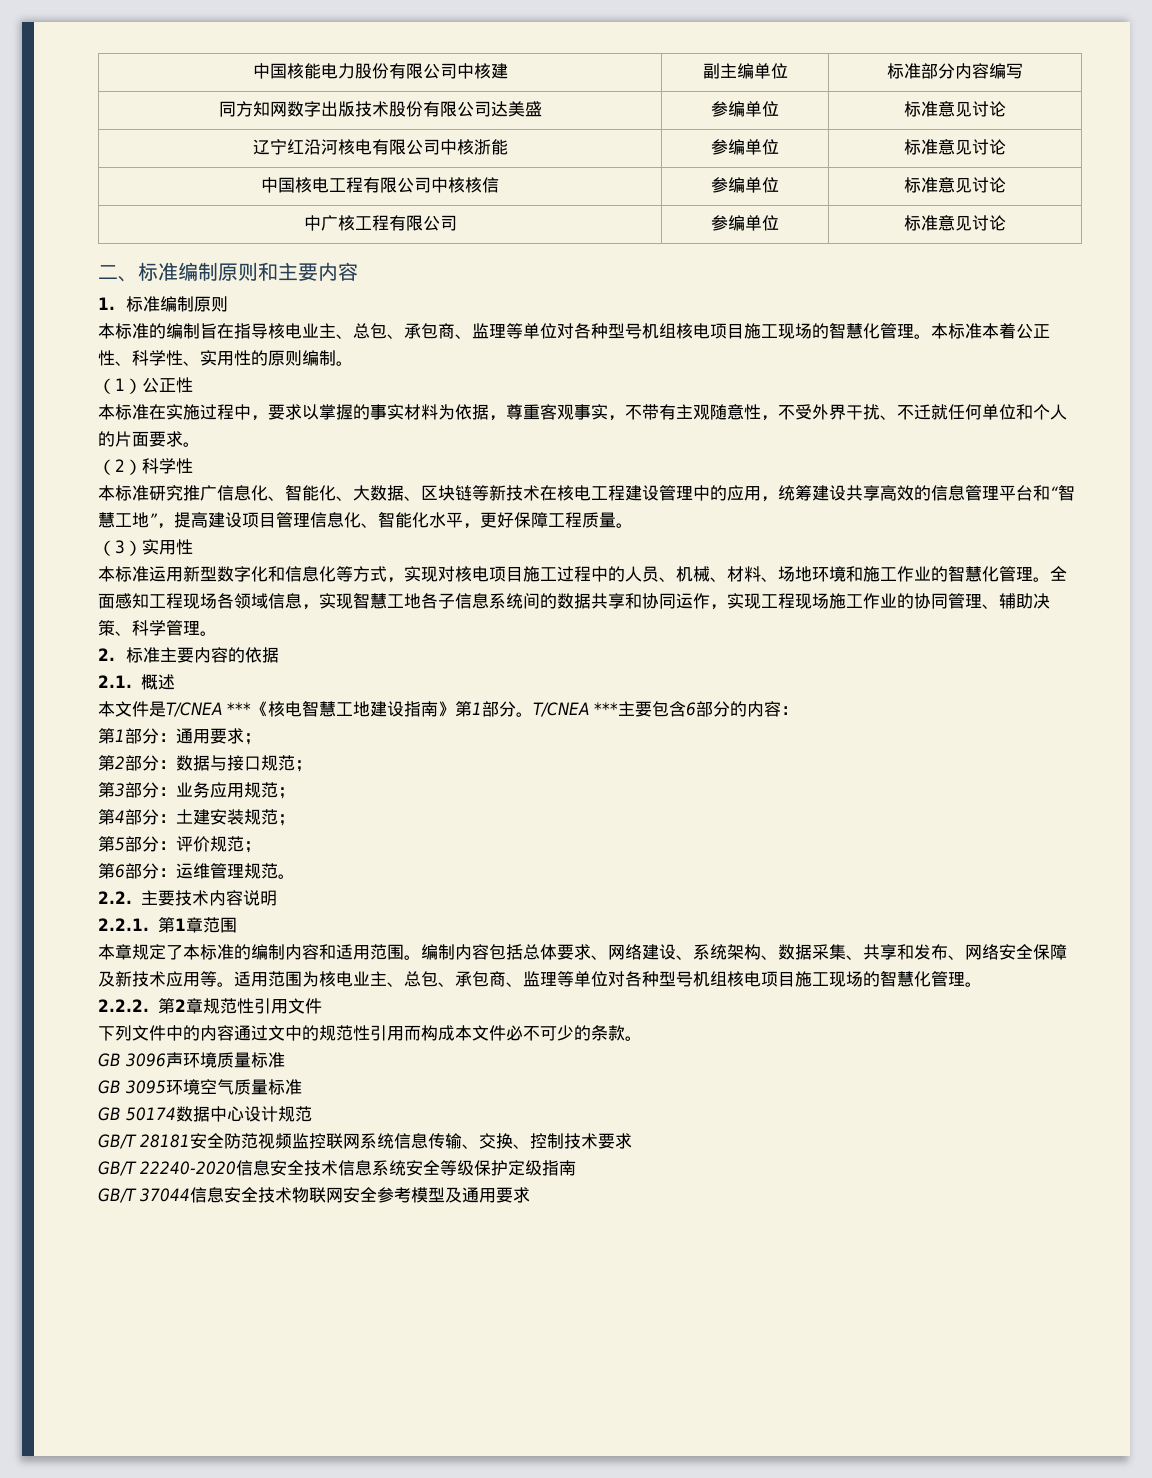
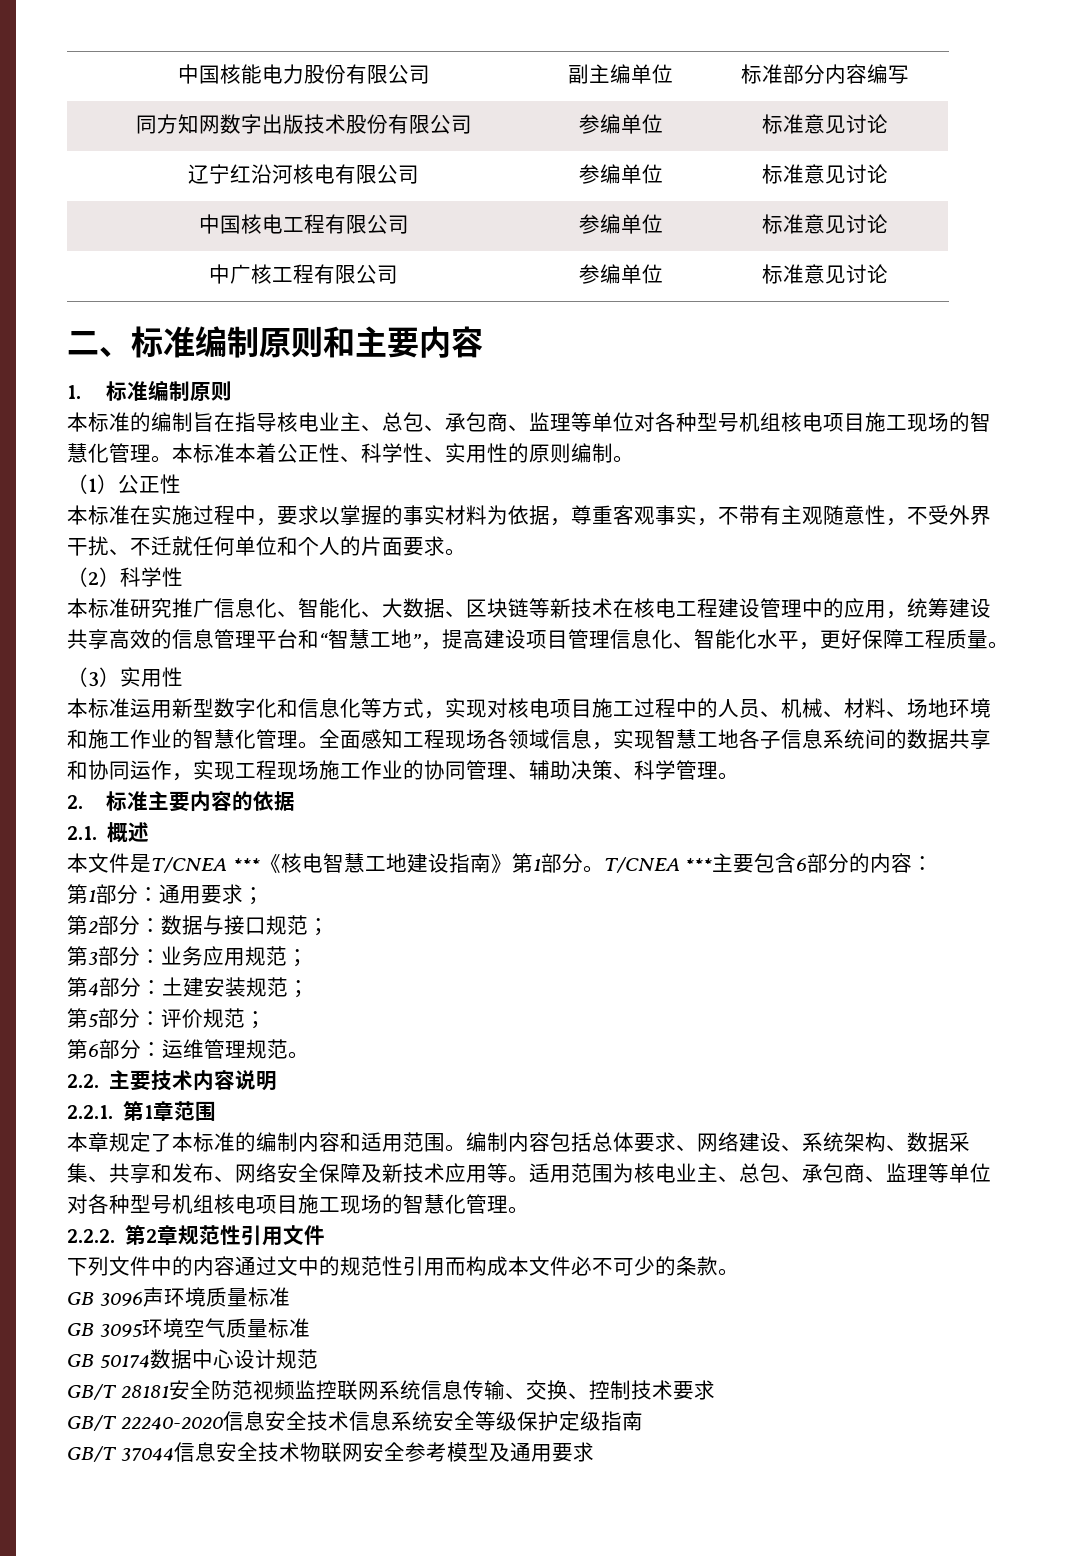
[456,63,508,79] 中核建 -> (430, 74) none
[490,101,542,117] 达美盛 -> (472, 124) none
[439,139,508,155] 中核浙能 -> (419, 174) none
[431,177,499,193] 中核核信 -> (409, 224) none

